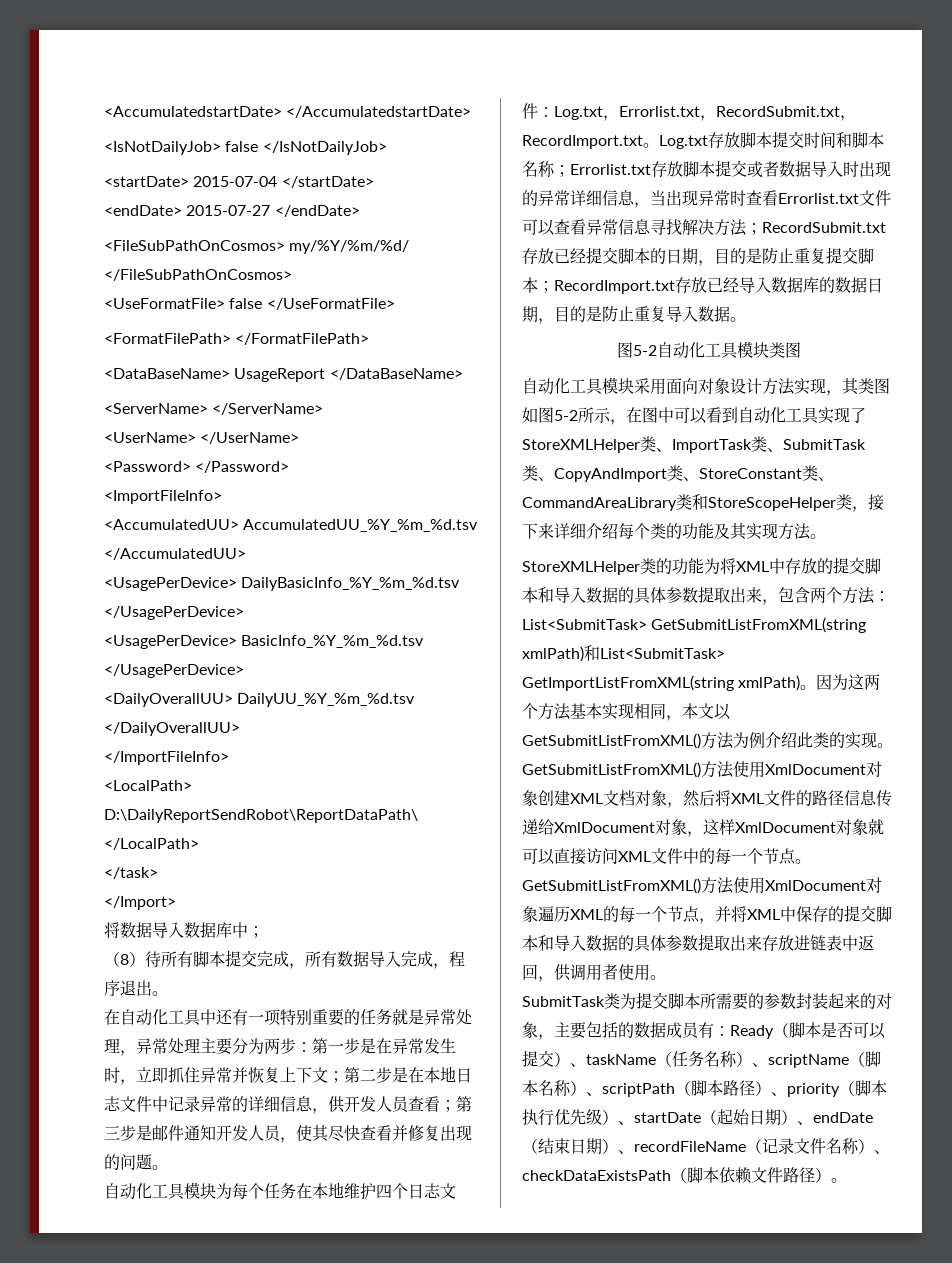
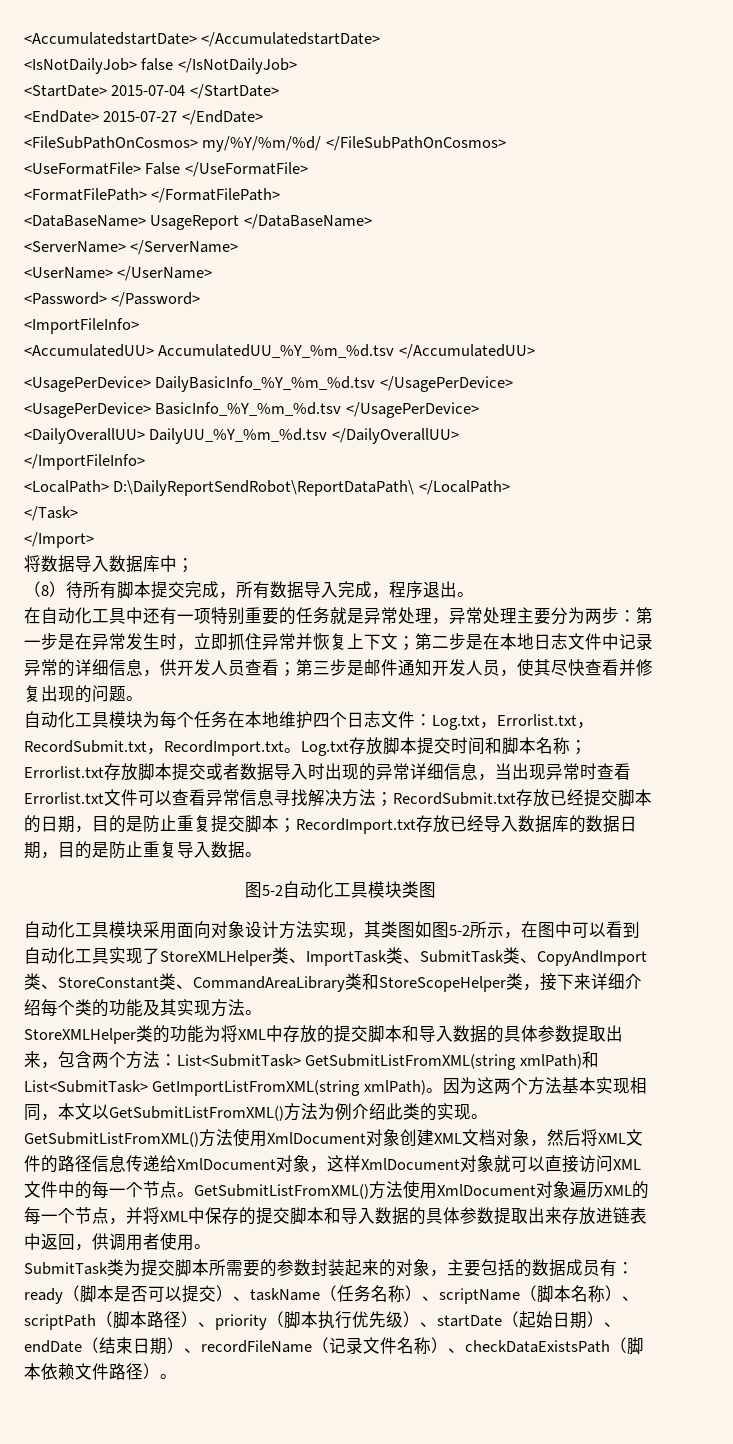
[104,176,374,188] [104,205,360,217] <startDate> 2015-07-04 </startDate> // <endDate> 2015-07-27 </endDate> -> [24,84,279,99] [24,110,263,125] <StartDate> 2015-07-04 </StartDate> // <EndDate> 2015-07-27 </EndDate>
[229,298,263,309] false -> [145,162,181,175] False
[104,867,158,879] </task> -> [24,506,78,521] </Task>
[730,1025,774,1039] Ready -> [24,1288,63,1304] ready

